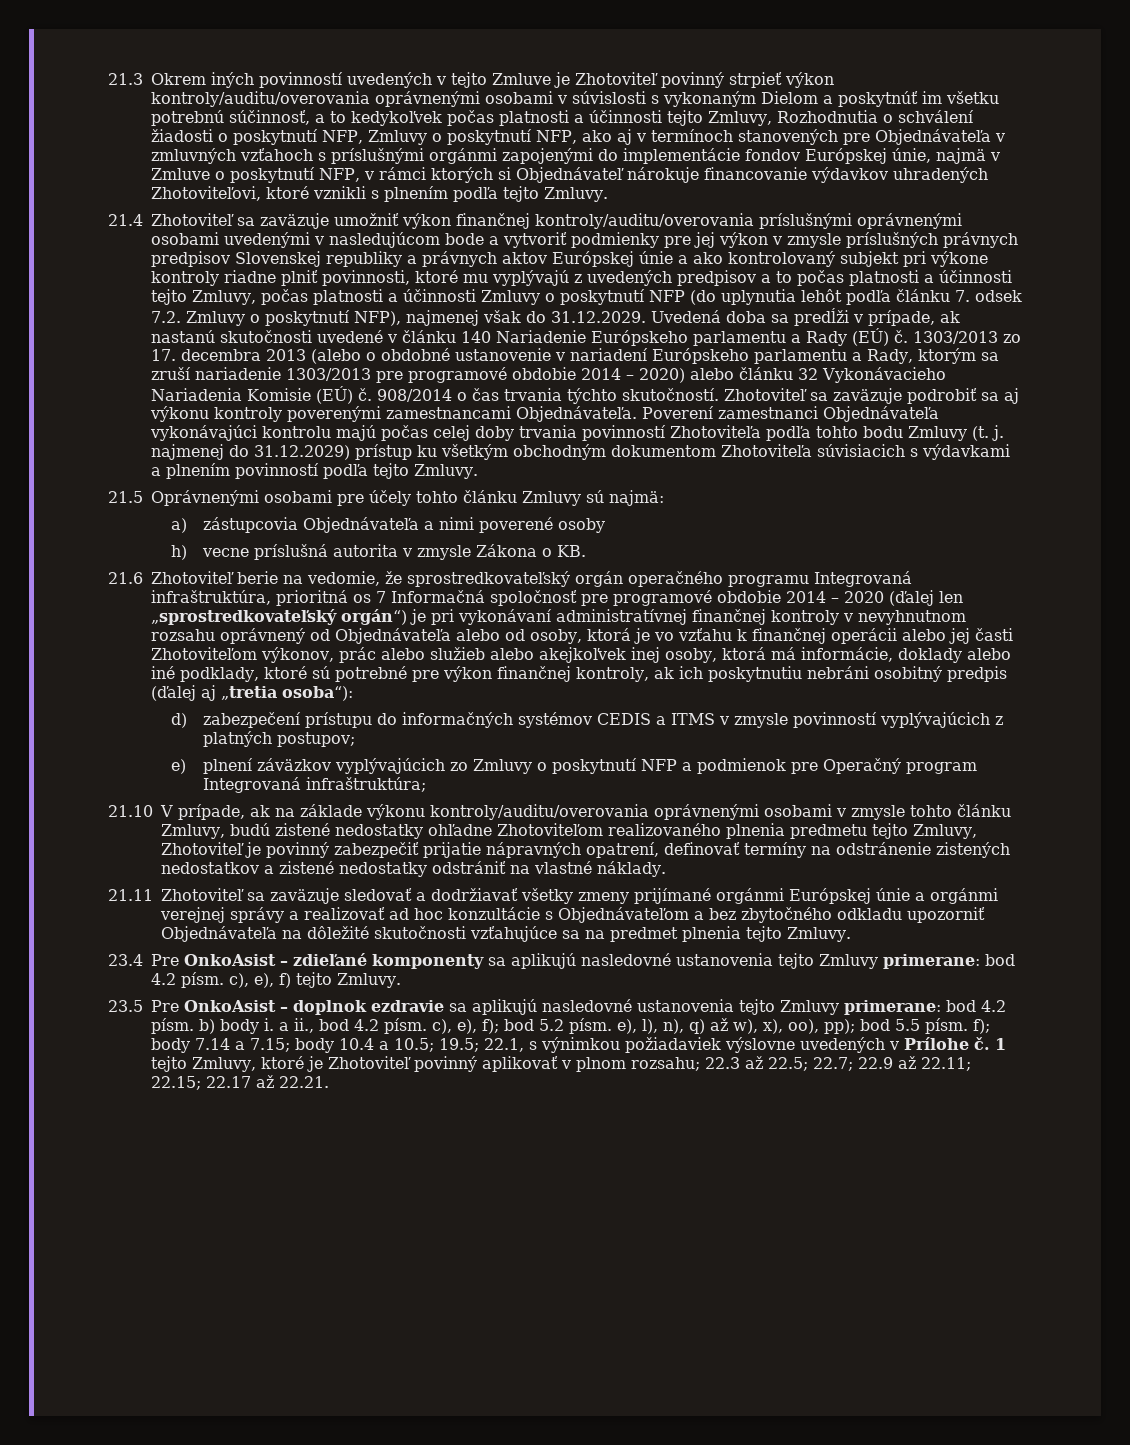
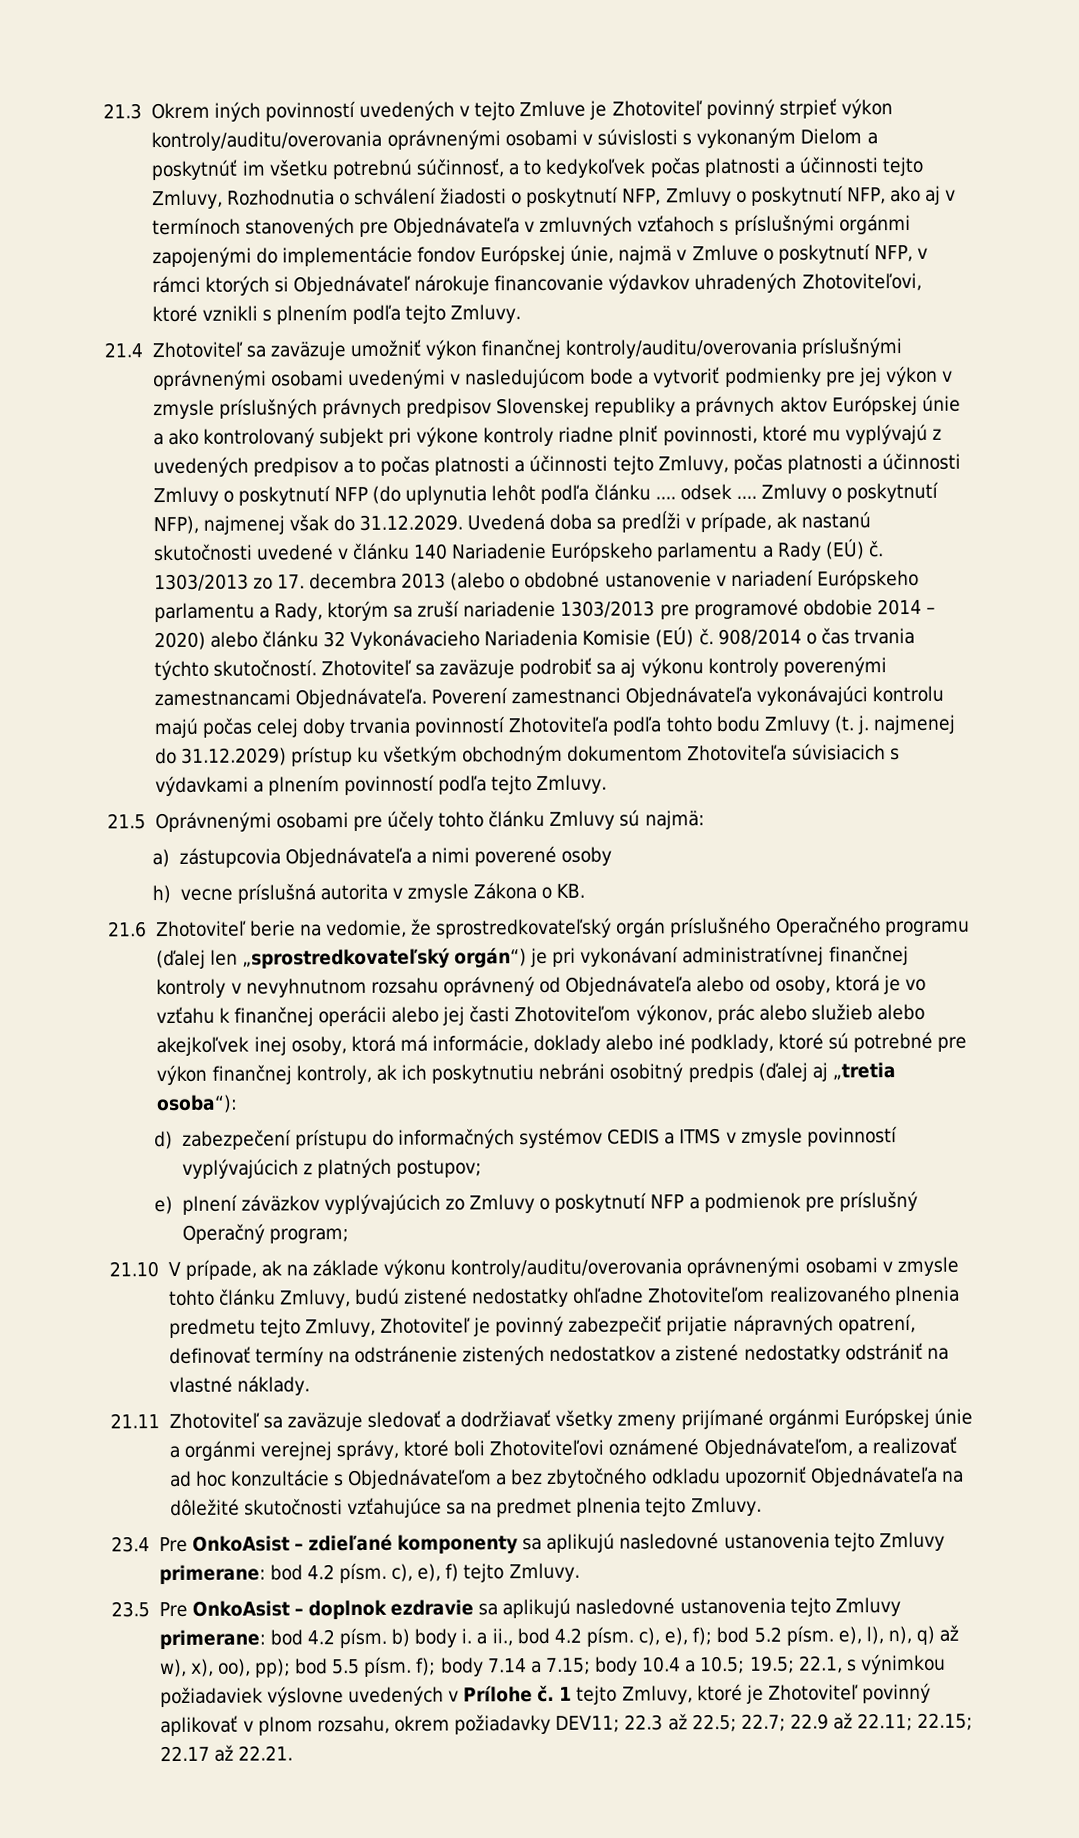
[954,290,1022,302] [151,311,181,323] 7. odsek 7.2. -> [654,483,757,501] .... odsek ....
[628,571,912,587] [151,590,884,606] operačného programu Integrovaná infraštruktúra, prioritná os 7 Informačná spoločnosť pre programové obdobie 2014 – 2020 -> [669,916,970,938] príslušného Operačného programu
[822,758,977,774] [202,777,426,793] Operačný program Integrovaná infraštruktúra; -> [838,1190,918,1212] [181,1223,349,1244] príslušný Operačný program;
[230,907,284,923] správy -> [335,1437,853,1461] správy, ktoré boli Zhotoviteľovi oznámené Objednávateľom,
[630,1057,700,1071] rozsahu; -> [316,1713,621,1735] rozsahu, okrem požiadavky DEV11;

